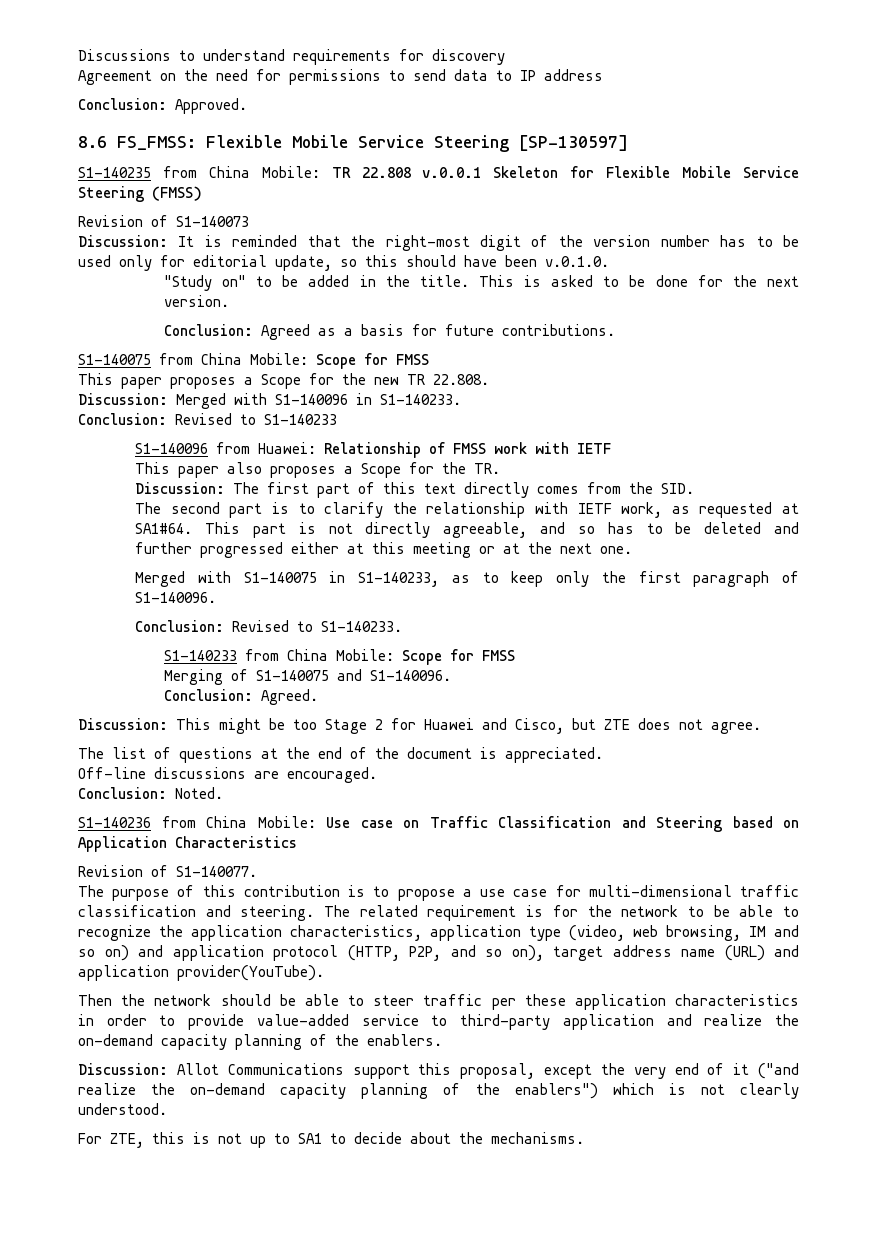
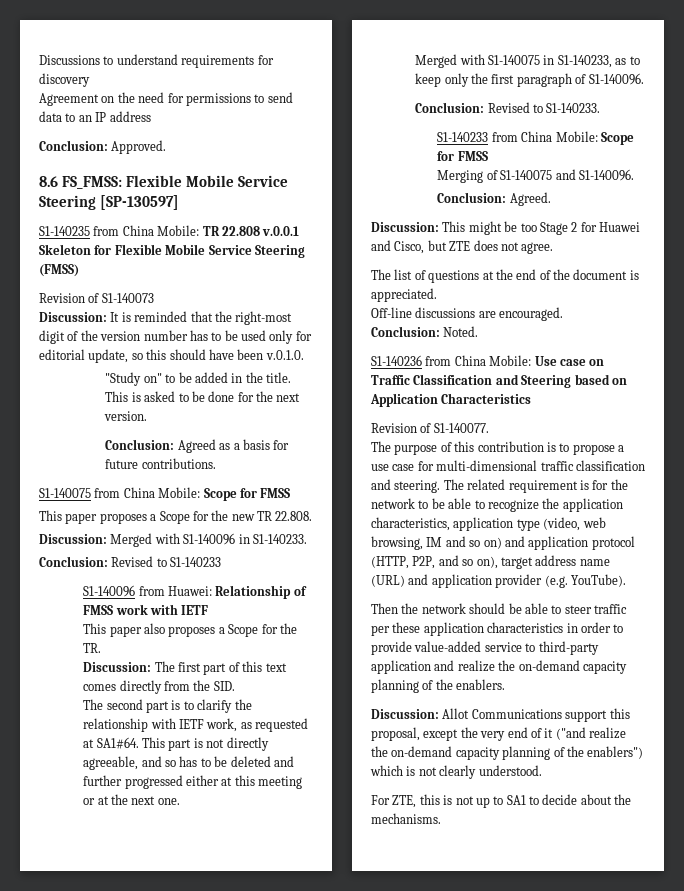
(512, 75) none -> [78,115,92,122] an
[464,482,580,498] directly comes -> [83,680,162,694] comes directly
[177,965,324,981] provider(YouTube). -> [495,574,626,588] provider (e.g. YouTube).

